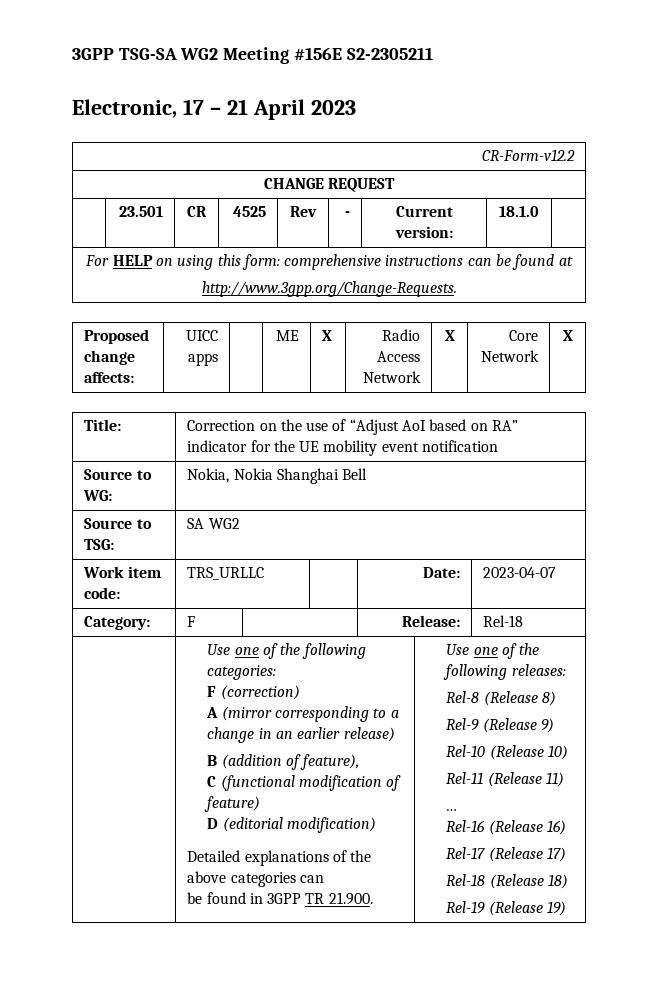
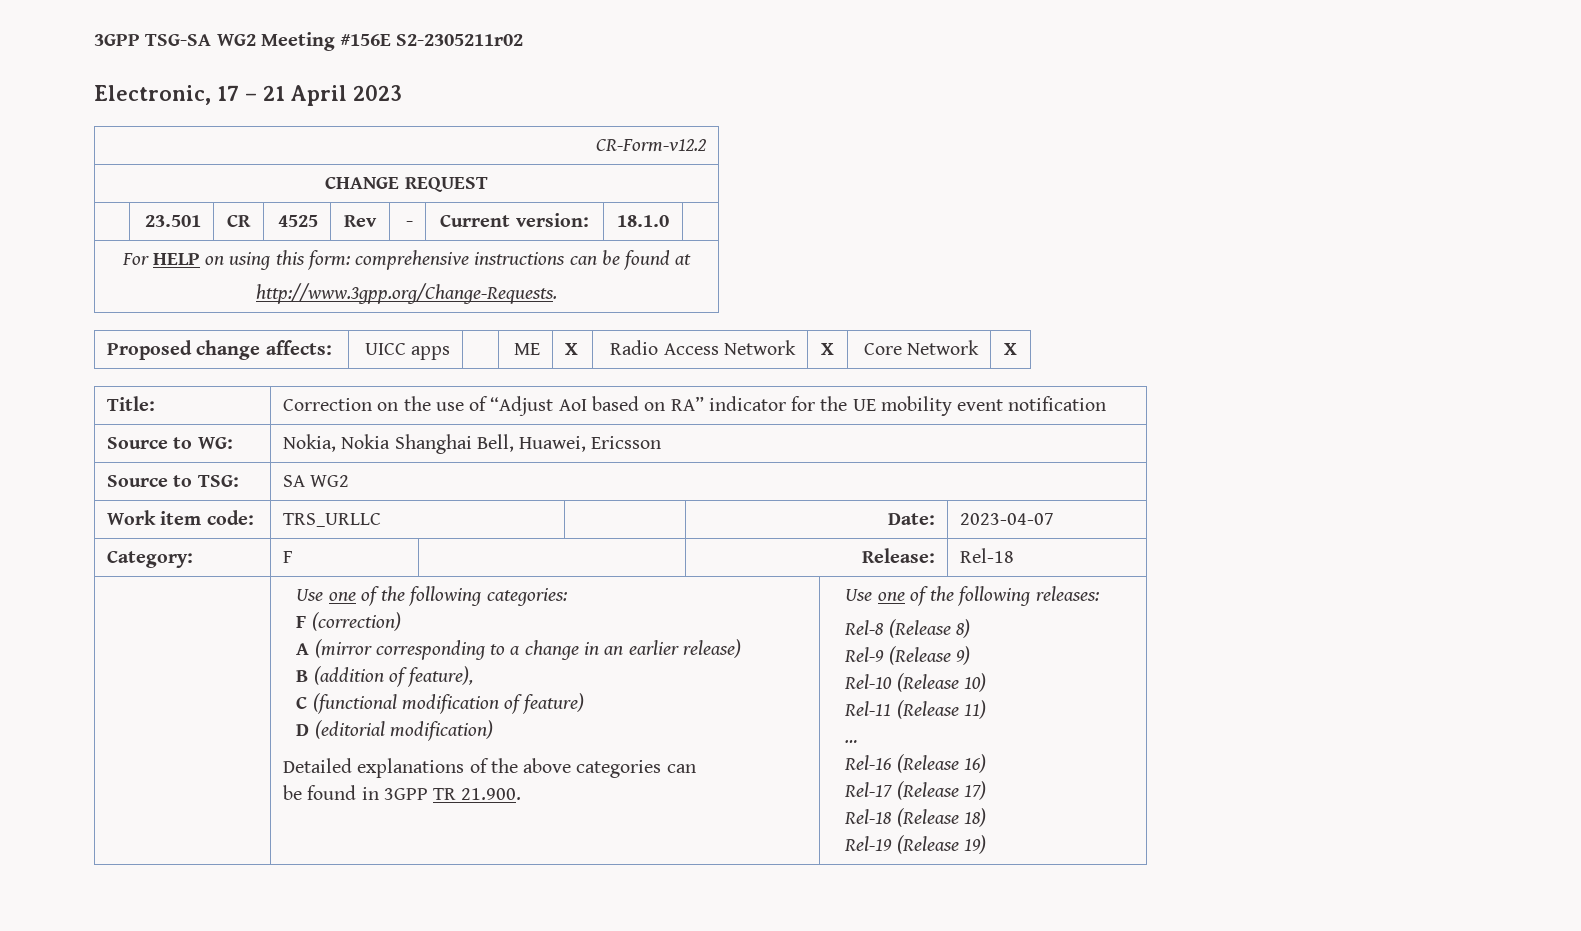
[346,47,433,60] S2-2305211 -> [396,34,524,46] S2-2305211r02
[342,468,368,480] Bell -> [476,434,662,452] Bell, Huawei, Ericsson

